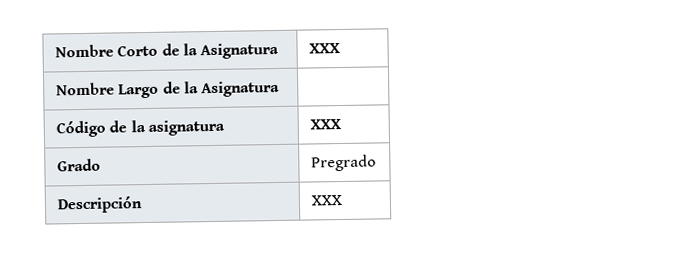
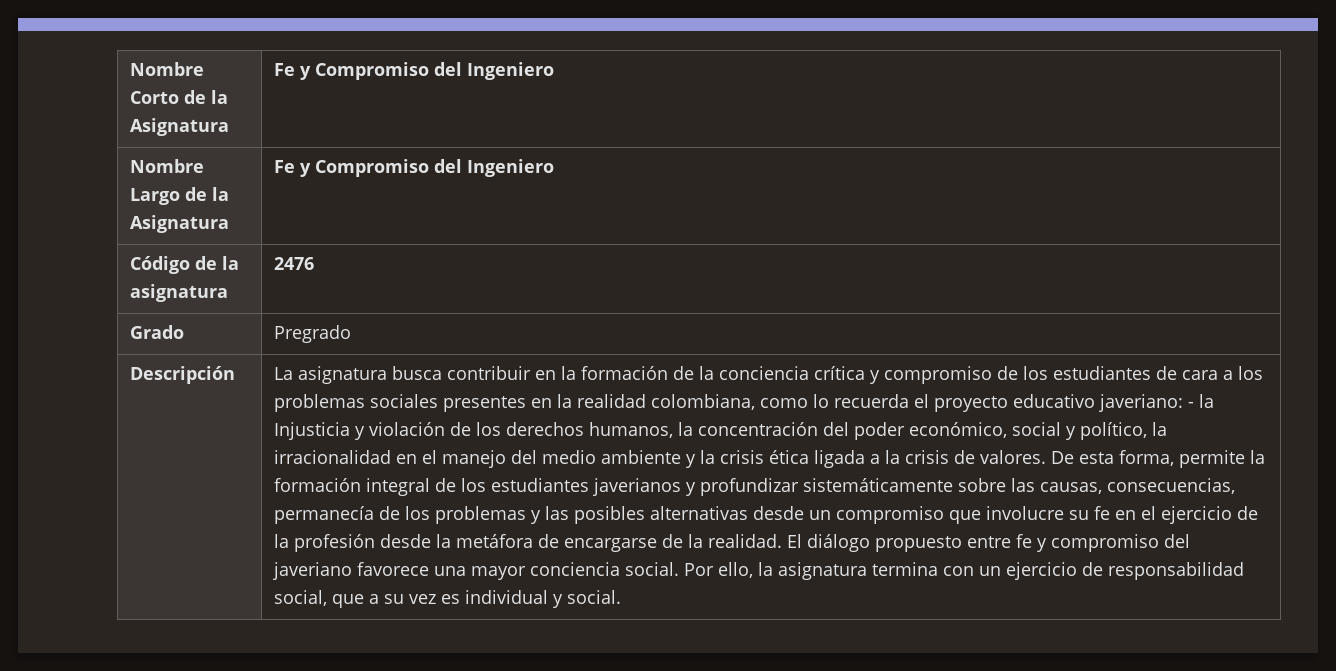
[308,43,340,54] XXX -> [274,62,555,80] Fe y Compromiso del Ingeniero
(281, 89) none -> [274,159,555,177] Fe y Compromiso del Ingeniero
[309,119,341,130] XXX -> [274,257,315,270] 2476
[310,195,342,206] XXX -> [274,366,1264,384] [274,394,1215,412] [274,422,1168,440] [274,450,1266,468] [274,478,1236,496] [274,506,1259,524] [274,534,1191,552] [273,562,1245,580] [274,590,622,608] La asignatura busca contribuir en la formación de la conciencia crítica y compromiso de los estudiantes de cara a los problemas sociales presentes en la realidad colombiana, como lo recuerda el proyecto educativo javeriano: - la Injusticia y violación de los derechos humanos, la concentración del poder económico, social y político, la irracionalidad en el manejo del medio ambiente y la crisis ética ligada a la crisis de valores. De esta forma, permite la formación integral de los estudiantes javerianos y profundizar sistemáticamente sobre las causas, consecuencias, permanecía de los problemas y las posibles alternativas desde un compromiso que involucre su fe en el ejercicio de la profesión desde la metáfora de encargarse de la realidad. El diálogo propuesto entre fe y compromiso del javeriano favorece una mayor conciencia social. Por ello, la asignatura termina con un ejercicio de responsabilidad social, que a su vez es individual y social.

